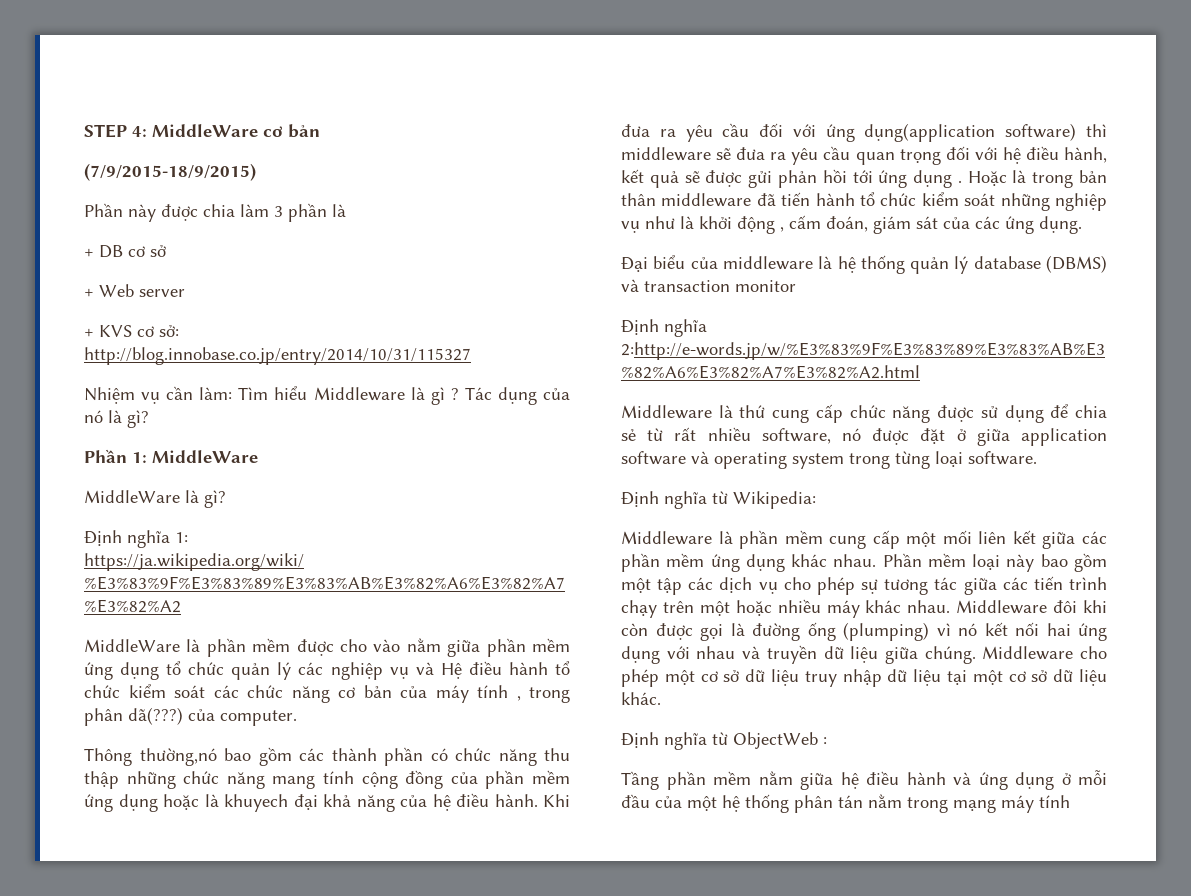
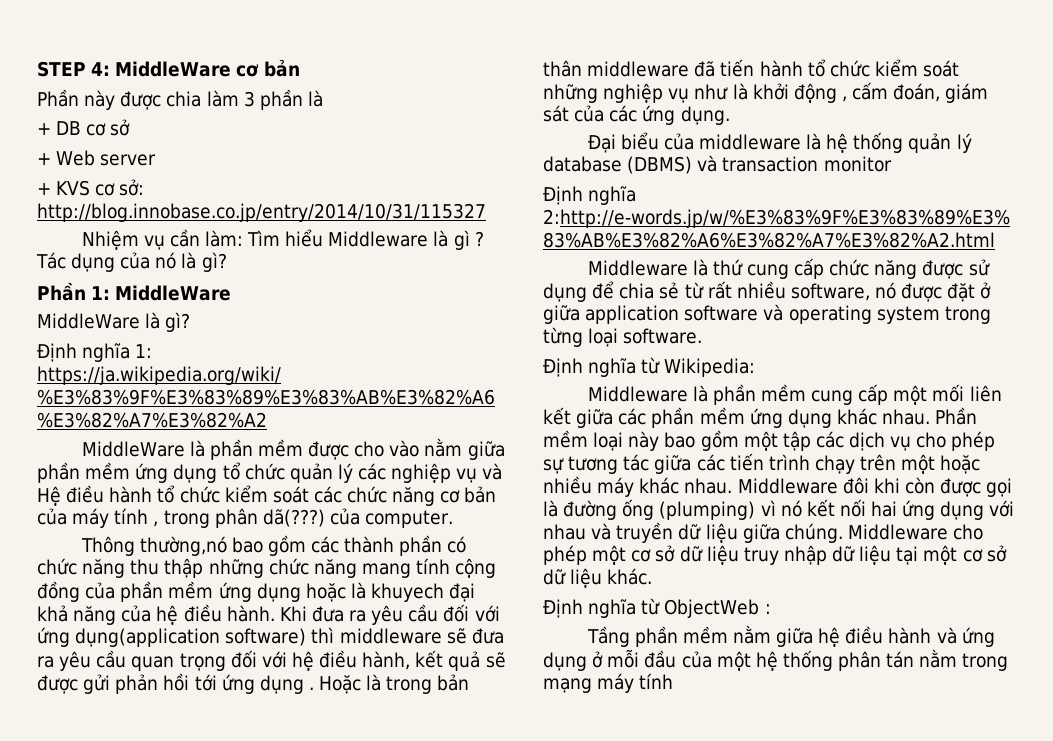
[84,163,256,181] // (7/9/2015-18/9/2015) -> (300, 68) none

